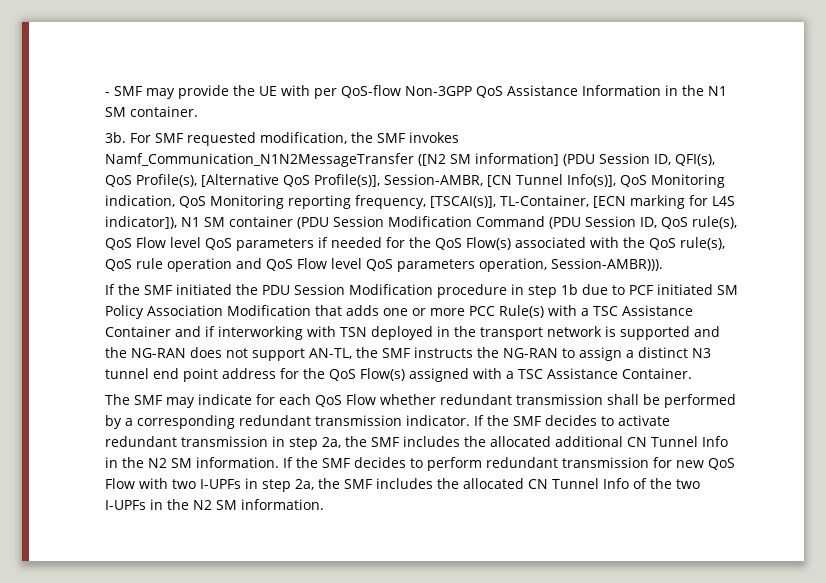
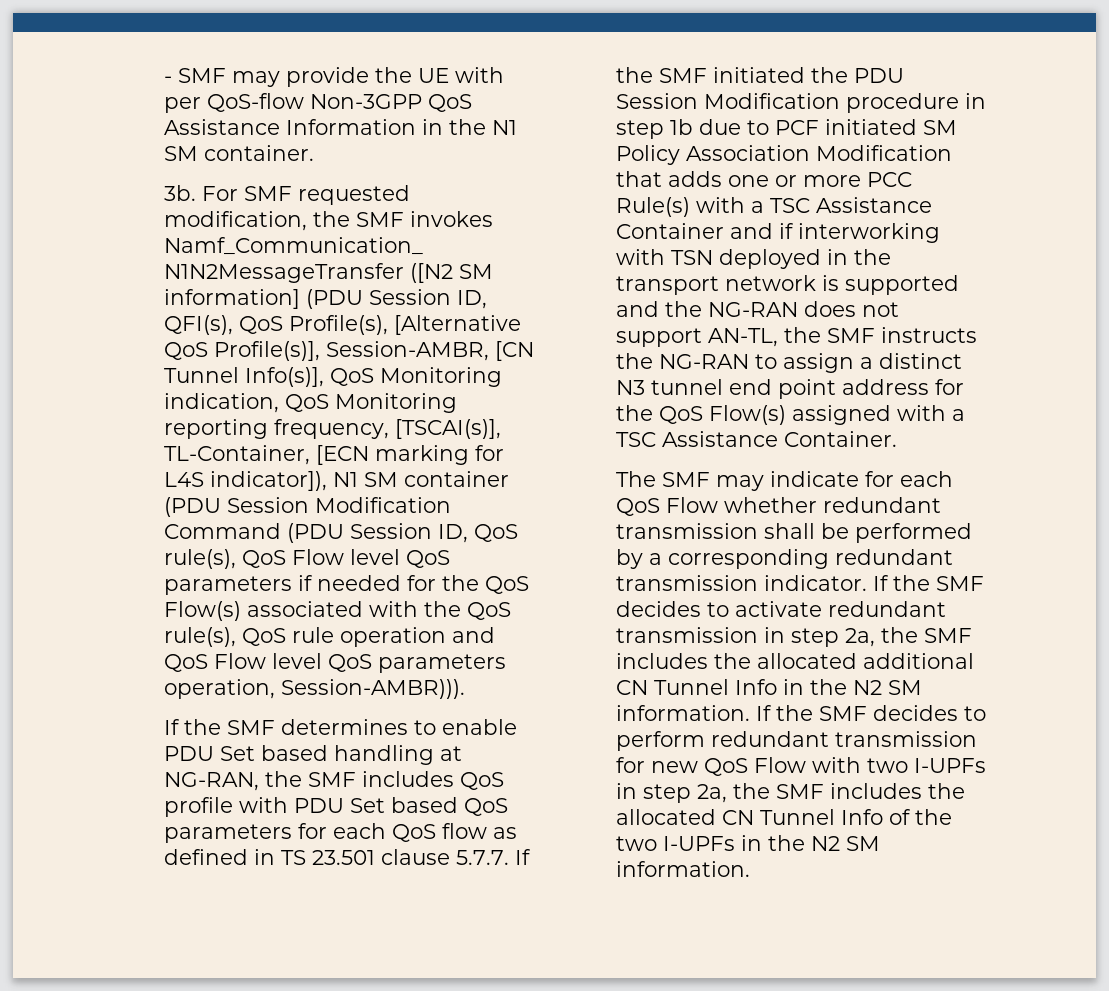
(172, 290) none -> [280,719,517,735] [163,745,462,765] [163,771,504,791] [163,797,508,817] [163,823,517,843] [163,849,531,865] [615,67,707,83] determines to enable PDU Set based handling at NG-RAN, the SMF includes QoS profile with PDU Set based QoS parameters for each QoS flow as defined in TS 23.501 clause 5.7.7. If the SMF

